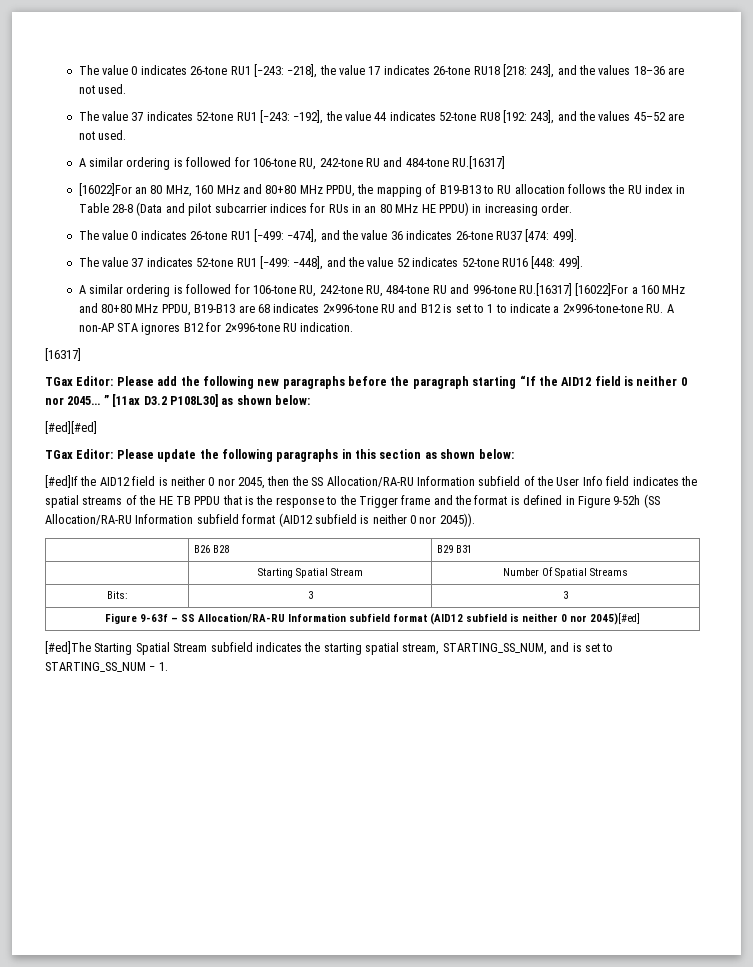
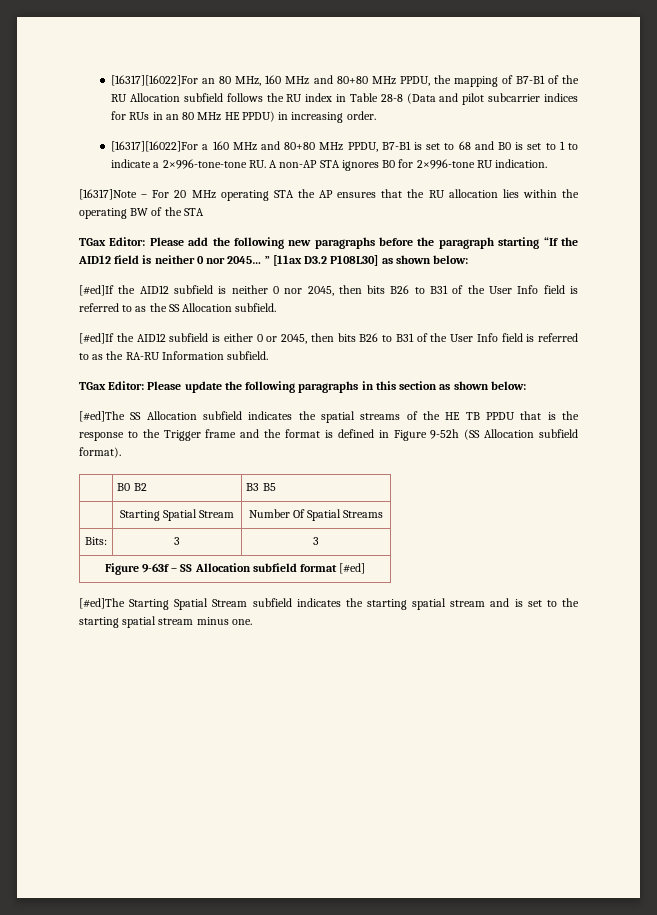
[78,64,685,78] [78,84,127,94] [78,110,685,124] [78,130,127,140] [78,156,506,170] [78,183,132,196] The value 0 indicates 26-tone RU1 [−243: −218], the value 17 indicates 26-tone RU18 [218: 243], and the values 18–36 are not used. // The value 37 indicates 52-tone RU1 [−243: −192], the value 44 indicates 52-tone RU8 [192: 243], and the values 45–52 are not used. // A similar ordering is followed for 106-tone RU, 242-tone RU and 484-tone RU.[16317] // [16022]For -> [111,75,199,86] [16317][16022]For
[439,184,565,194] B19-B13 to RU allocation -> [515,75,579,84] [111,93,223,102] B7-B1 of the RU Allocation subfield
[78,229,577,243] [78,256,583,270] [78,283,629,297] The value 0 indicates 26-tone RU1 [−499: −474], and the value 36 indicates 26-tone RU37 [474: 499]. // The value 37 indicates 52-tone RU1 [−499: −448], and the value 52 indicates 52-tone RU16 [448: 499]. // A similar ordering is followed for 106-tone RU, 242-tone RU, 484-tone RU and 996-tone RU.[16317] [16022]For -> [111,141,199,152] [16317][16022]For
[194,303,441,313] B19-B13 are 68 indicates 2×996-tone RU and B12 -> [381,141,511,150] B7-B1 is set to 68 and B0
[183,323,204,332] B12 -> [382,160,396,168] B0
[45,348,81,361] [16317] -> [79,189,579,201] [79,207,204,219] [16317]Note – For 20 MHz operating STA the AP ensures that the RU allocation lies within the operating BW of the STA
[45,421,97,434] [#ed][#ed] -> [79,285,579,296] [79,303,277,312] [79,333,578,344] [79,351,269,360] [#ed]If the AID12 subfield is neither 0 nor 2045, then bits B26 to B31 of the User Info field is referred to as the SS Allocation subfield. // [#ed]If the AID12 subfield is either 0 or 2045, then bits B26 to B31 of the User Info field is referred to as the RA-RU Information subfield.
[45,475,630,489] [#ed]If the AID12 field is neither 0 nor 2045, then the SS Allocation/RA-RU Information subfield of the User Info field -> [79,411,242,422] [#ed]The SS Allocation subfield
[45,513,475,527] [193,545,229,553] [436,545,472,553] Allocation/RA-RU Information subfield format (AID12 subfield is neither 0 nor 2045)). // | B26 B28 | B29 B31 -> [484,429,578,438] [79,447,121,458] [117,483,147,491] [246,483,276,491] Allocation subfield format). // | B0 B2 | B3 B5
[197,613,640,625] Allocation/RA-RU Information subfield format (AID12 subfield is neither 0 nor 2045)[#ed] -> [194,563,366,574] Allocation subfield format [#ed]
[402,643,547,655] stream, STARTING_SS_NUM, -> [450,600,486,607] stream
[45,662,168,672] STARTING_SS_NUM − 1. -> [562,598,580,607] [79,616,252,628] the starting spatial stream minus one.

